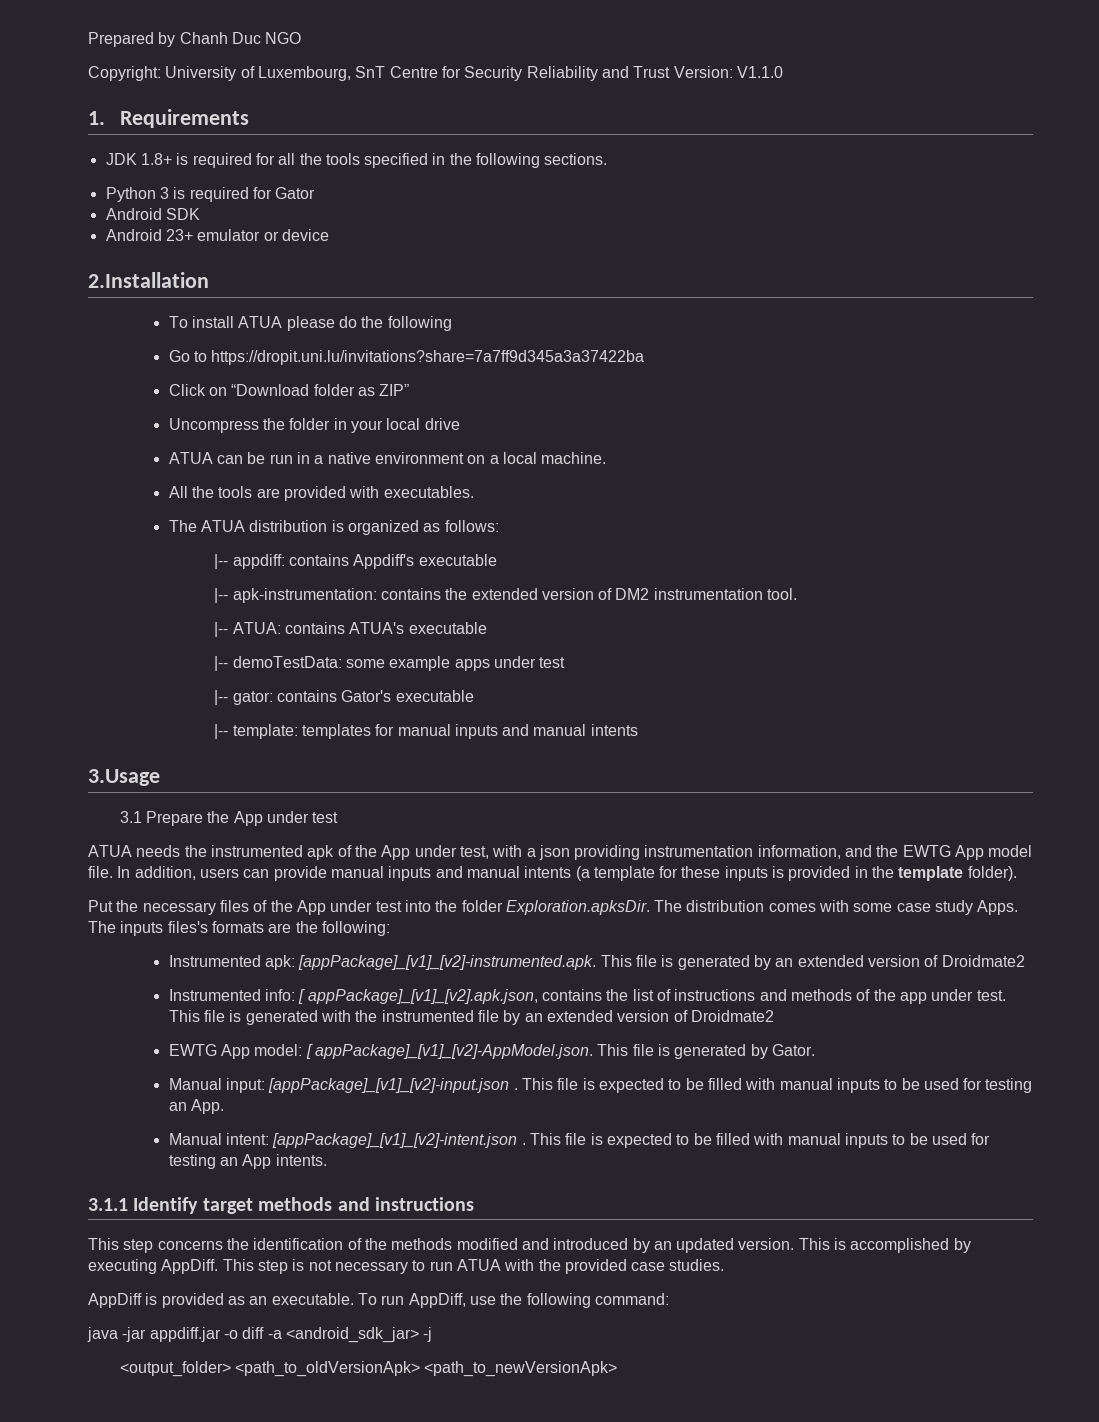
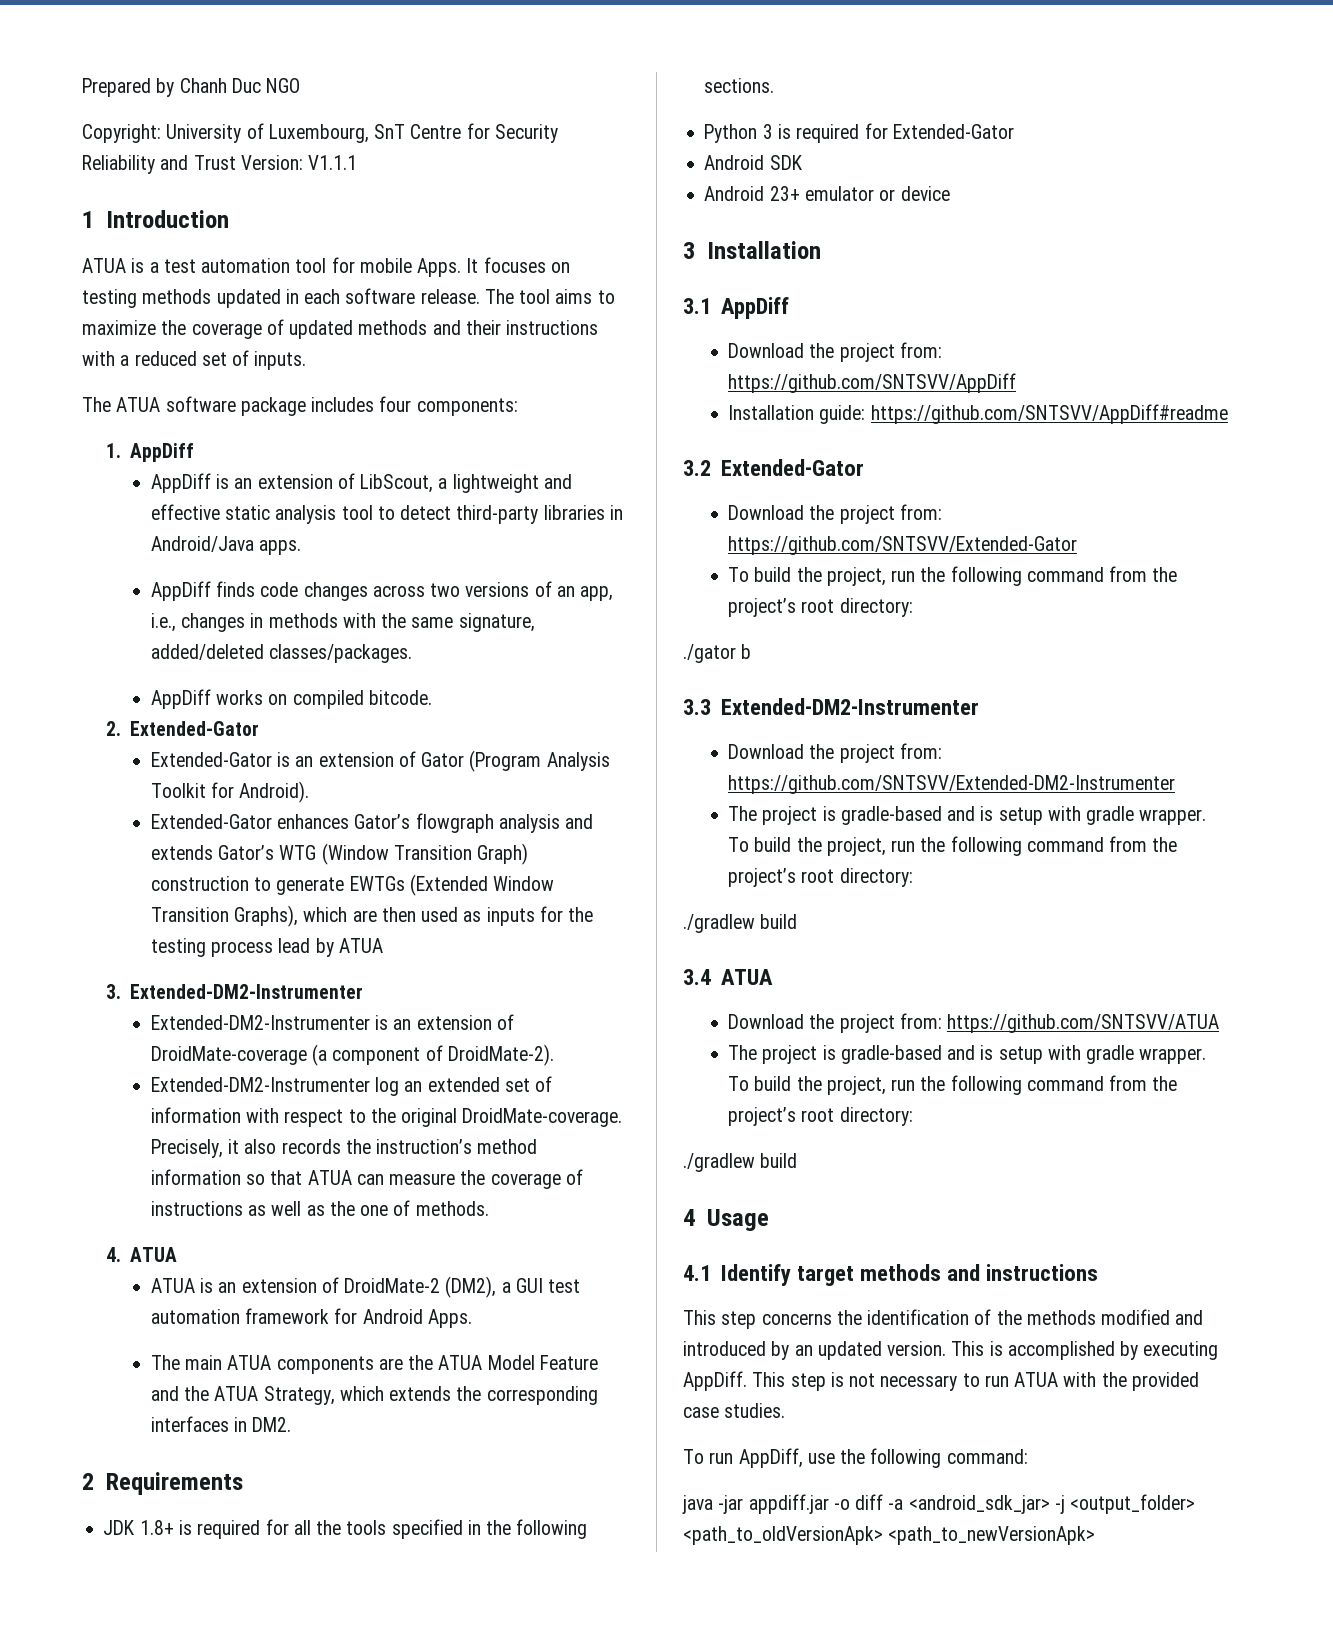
[736,66,783,78] [88,111,105,125] V1.1.0 // 1. -> [308,155,358,170] [82,210,229,228] [82,257,570,277] [82,288,615,308] [82,319,599,339] [82,350,307,370] [82,396,518,416] [105,443,195,462] [150,473,572,493] [150,504,623,524] [150,536,301,555] [150,581,614,601] [150,613,535,632] [150,644,412,663] [150,689,432,709] [105,721,260,736] [150,750,610,772] [150,781,310,803] [150,813,594,833] [150,843,529,865] [150,874,555,896] [150,905,594,927] [150,938,383,957] [105,984,364,999] [150,1014,514,1030] [150,1044,554,1066] [150,1076,553,1096] [150,1107,623,1127] [150,1139,538,1158] [150,1169,583,1189] [150,1200,489,1216] [105,1247,178,1262] [150,1276,581,1298] [150,1308,472,1328] [150,1355,598,1374] [150,1386,598,1405] [150,1416,292,1432] [82,1473,94,1490] V1.1.1 // 1 Introduction // ATUA is a test automation tool for mobile Apps. It focuses on testing methods updated in each software release. The tool aims to maximize the coverage of updated methods and their instructions with a reduced set of inputs. // The ATUA software package includes four components: // 1. AppDiff // AppDiff is an extension of LibScout, a lightweight and effective static analysis tool to detect third-party libraries in Android/Java apps. // AppDiff finds code changes across two versions of an app, i.e., changes in methods with the same signature, added/deleted classes/packages. // AppDiff works on compiled bitcode. // 2. Extended-Gator // Extended-Gator is an extension of Gator (Program Analysis Toolkit for Android). // Extended-Gator enhances Gator’s flowgraph analysis and extends Gator’s WTG (Window Transition Graph) construction to generate EWTGs (Extended Window Transition Graphs), which are then used as inputs for the testing process lead by ATUA // 3. Extended-DM2-Instrumenter // Extended-DM2-Instrumenter is an extension of DroidMate-coverage (a component of DroidMate-2). // Extended-DM2-Instrumenter log an extended set of information with respect to the original DroidMate-coverage. Precisely, it also records the instruction’s method information so that ATUA can measure the coverage of instructions as well as the one of methods. // 4. ATUA // ATUA is an extension of DroidMate-2 (DM2), a GUI test automation framework for Android Apps. // The main ATUA components are the ATUA Model Feature and the ATUA Strategy, which extends the corresponding interfaces in DM2. // 2
[275,187,316,199] Gator -> [892,124,1014,139] Extended-Gator
[88,272,209,288] [168,316,452,331] [168,350,645,365] [168,384,410,396] [168,418,460,433] [168,452,607,464] [168,486,474,501] [168,520,499,535] [214,554,497,569] [214,588,798,603] [214,622,487,637] [214,656,566,671] [214,690,474,705] [214,724,638,739] [88,769,160,786] [119,811,339,826] [88,845,1033,860] [88,866,1017,881] [88,900,1019,915] [88,921,390,936] [168,955,1025,970] [168,989,1006,1004] [168,1010,774,1025] [168,1044,815,1059] [168,1078,1033,1093] [168,1099,225,1114] [168,1133,991,1148] [168,1154,327,1169] [88,1198,128,1211] 2.Installation // To install ATUA please do the following // Go to https://dropit.uni.lu/invitations?share=7a7ff9d345a3a37422ba // Click on “Download folder as ZIP” // Uncompress the folder in your local drive // ATUA can be run in a native environment on a local machine. // All the tools are provided with executables. // The ATUA distribution is organized as follows: // |-- appdiff: contains Appdiff's executable // |-- apk-instrumentation: contains the extended version of DM2 instrumentation tool. // |-- ATUA: contains ATUA's executable // |-- demoTestData: some example apps under test // |-- gator: contains Gator's executable // |-- template: templates for manual inputs and manual intents // 3.Usage // 3.1 Prepare the App under test // ATUA needs the instrumented apk of the App under test, with a json providing instrumentation information, and the EWTG App model file. In addition, users can provide manual inputs and manual intents (a template for these inputs is provided in the template folder). // Put the necessary files of the App under test into the folder Exploration.apksDir. The distribution comes with some case study Apps. The inputs files's formats are the following: // Instrumented apk: [appPackage]_[v1]_[v2]-instrumented.apk. This file is generated by an extended version of Droidmate2 // Instrumented info: [ appPackage]_[v1]_[v2].apk.json, contains the list of instructions and methods of the app under test. This file is generated with the instrumented file by an extended version of Droidmate2 // EWTG App model: [ appPackage]_[v1]_[v2]-AppModel.json. This file is generated by Gator. // Manual input: [appPackage]_[v1]_[v2]-input.json . This file is expected to be filled with manual inputs to be used for testing an App. // Manual intent: [appPackage]_[v1]_[v2]-intent.json . This file is expected to be filled with manual inputs to be used for testing an App intents. // 3.1.1 -> [683,241,821,259] [683,297,789,319] [728,342,942,362] [728,373,1017,393] [728,404,1228,424] [683,459,864,476] [728,504,942,524] [728,536,1078,555] [728,566,1178,586] [728,598,913,617] [683,644,752,663] [683,698,979,715] [728,743,942,763] [728,775,1176,794] [728,806,1207,825] [728,836,1178,856] [728,868,913,887] [683,914,798,933] [683,969,773,985] [728,1013,1220,1033] [728,1045,1207,1064] [728,1075,1178,1095] [728,1107,913,1126] [683,1153,798,1172] [683,1209,769,1231] [683,1265,711,1281] 3 Installation // 3.1 AppDiff // Download the project from: https://github.com/SNTSVV/AppDiff // Installation guide: https://github.com/SNTSVV/AppDiff#readme // 3.2 Extended-Gator // Download the project from: https://github.com/SNTSVV/Extended-Gator // To build the project, run the following command from the project’s root directory: // ./gator b // 3.3 Extended-DM2-Instrumenter // Download the project from: https://github.com/SNTSVV/Extended-DM2-Instrumenter // The project is gradle-based and is setup with gradle wrapper. To build the project, run the following command from the project’s root directory: // ./gradlew build // 3.4 ATUA // Download the project from: https://github.com/SNTSVV/ATUA // The project is gradle-based and is setup with gradle wrapper. To build the project, run the following command from the project’s root directory: // ./gradlew build // 4 Usage // 4.1
[88,1293,354,1308] AppDiff is provided as an executable. -> (786, 1410) none
(433, 1334) // -> (1065, 1504) none

